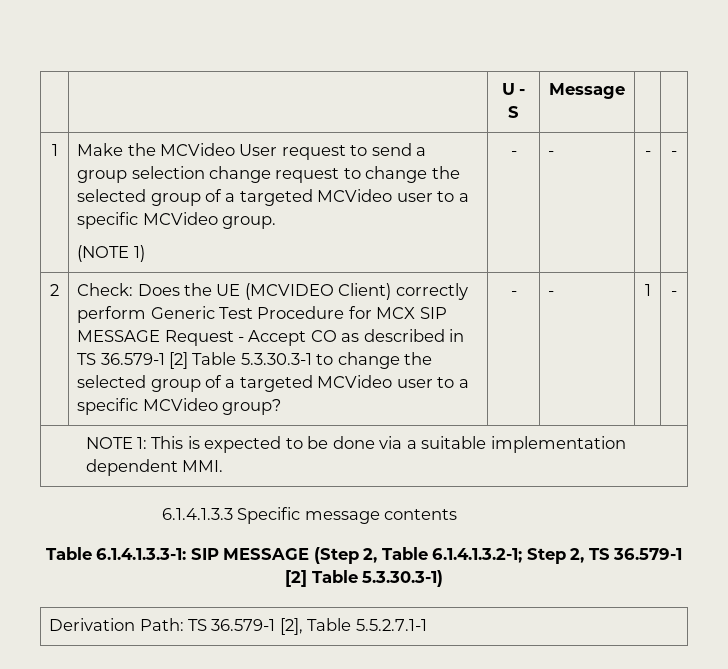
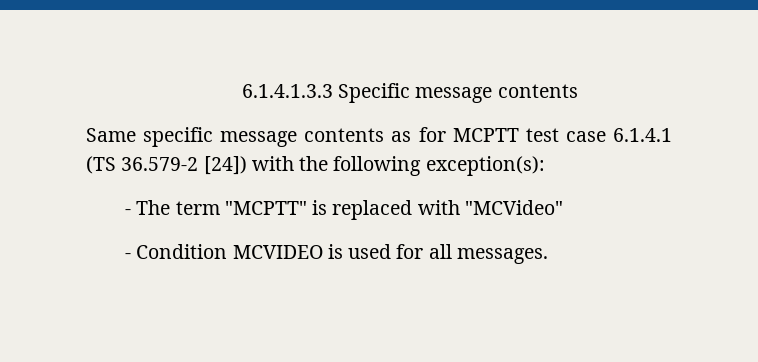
[501,83,526,95] [508,106,519,118] [549,83,625,99] [51,144,58,156] [77,143,427,160] [77,166,460,183] [77,189,469,206] [77,212,276,229] [77,245,145,262] [510,151,517,156] [548,151,555,156] [644,151,651,156] [671,151,677,156] [50,284,59,296] [77,283,468,300] [77,306,447,323] [77,329,465,346] [77,352,433,369] [77,375,469,392] [77,398,281,415] [510,291,517,296] [548,291,555,296] [644,284,651,296] [671,291,677,296] [85,436,626,453] [85,459,224,476] [161,507,458,524] [45,547,683,564] [285,570,443,587] [49,618,427,635] | | U - S | Message | | // 1 | Make the MCVideo User request to send a group selection change request to change the selected group of a targeted MCVideo user to a specific MCVideo group. // (NOTE 1) | - | - | - | - // 2 | Check: Does the UE (MCVIDEO Client) correctly perform Generic Test Procedure for MCX SIP MESSAGE Request - Accept CO as described in TS 36.579-1 [2] Table 5.3.30.3-1 to change the selected group of a targeted MCVideo user to a specific MCVideo group? | - | - | 1 | - // NOTE 1: This is expected to be done via a suitable implementation dependent MMI. // 6.1.4.1.3.3 Specific message contents // Table 6.1.4.1.3.3-1: SIP MESSAGE (Step 2, Table 6.1.4.1.3.2-1; Step 2, TS 36.579-1 [2] Table 5.3.30.3-1) // Derivation Path: TS 36.579-1 [2], Table 5.5.2.7.1-1 -> [241,83,578,103] [86,127,672,147] [86,156,545,176] [124,200,563,220] [124,244,548,264] 6.1.4.1.3.3 Specific message contents // Same specific message contents as for MCPTT test case 6.1.4.1 (TS 36.579-2 [24]) with the following exception(s): // - The term "MCPTT" is replaced with "MCVideo" // - Condition MCVIDEO is used for all messages.

